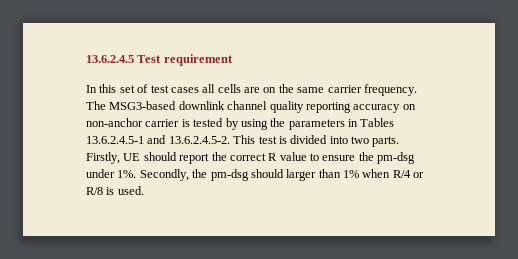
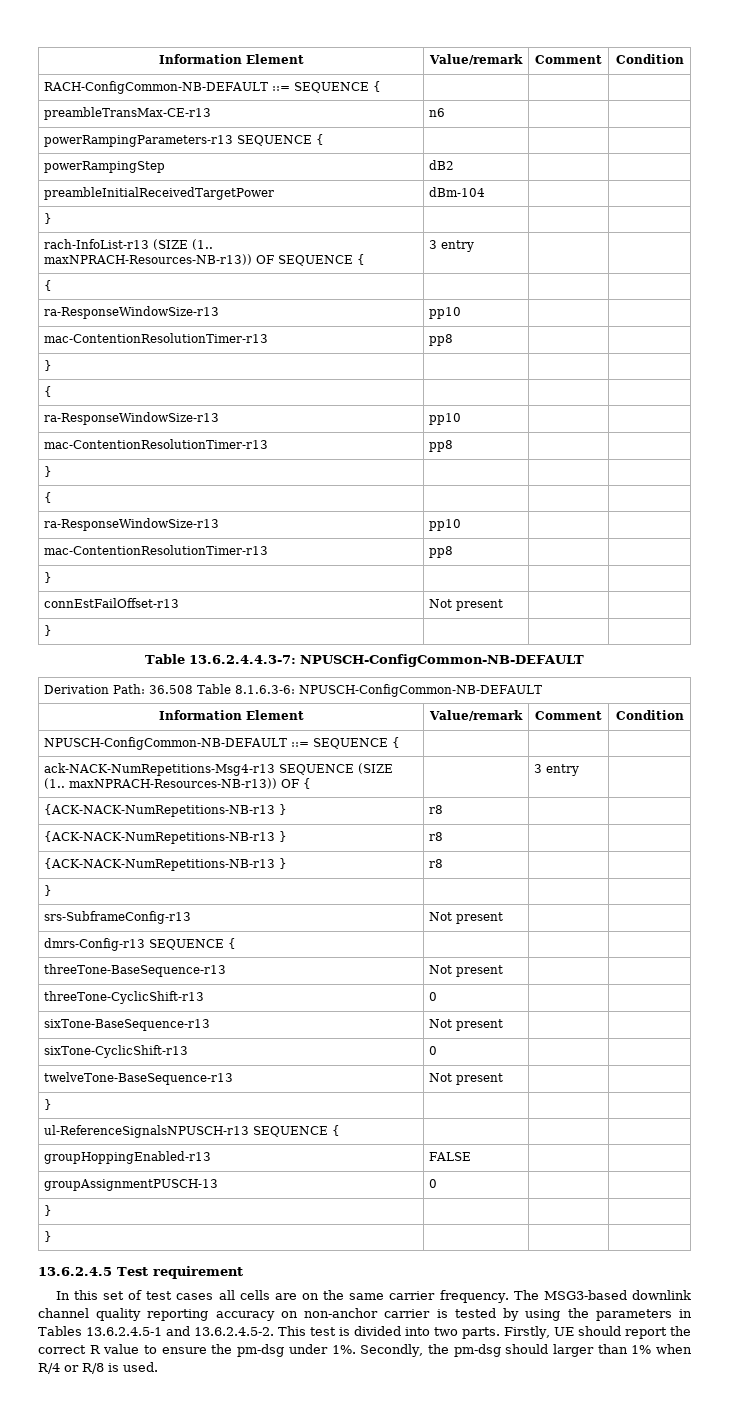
(86, 59) none -> [158,54,304,64] [429,54,524,65] [535,55,602,64] [615,54,684,64] [44,81,382,94] [44,107,212,120] [429,108,446,117] [44,134,325,147] [44,161,166,173] [429,160,455,170] [44,187,275,200] [429,187,486,197] [44,213,53,224] [44,239,214,250] [44,254,366,266] [429,240,475,252] [44,280,53,291] [44,306,220,319] [429,307,462,319] [44,333,269,343] [429,334,454,346] [44,360,53,371] [44,386,53,397] [44,412,220,425] [429,413,462,425] [44,439,269,449] [429,440,454,452] [44,466,53,477] [44,492,53,503] [44,518,220,531] [429,519,462,531] [44,545,269,555] [429,546,454,558] [44,572,53,583] [44,598,180,608] [429,599,504,611] [44,625,53,636] [144,654,585,667] [44,684,543,697] [158,710,304,720] [429,710,524,721] [535,711,602,720] [615,710,684,720] [44,737,401,750] [44,763,394,776] [44,778,312,789] [534,764,580,776] [44,804,288,817] [429,805,444,814] [44,831,288,844] [429,832,444,841] [44,858,288,871] [429,859,444,868] [44,885,53,896] [44,911,192,924] [429,912,504,924] [44,938,237,951] [44,964,227,977] [429,965,504,977] [44,991,205,1004] [429,992,438,1001] [44,1019,211,1031] [429,1019,504,1031] [44,1045,189,1058] [429,1046,438,1055] [44,1072,234,1085] [429,1073,504,1085] [44,1099,53,1110] [44,1125,341,1138] [44,1151,212,1164] [429,1152,472,1161] [44,1179,219,1191] [429,1179,438,1188] [44,1205,53,1216] [44,1231,53,1242] Information Element | Value/remark | Comment | Condition // RACH-ConfigCommon-NB-DEFAULT ::= SEQUENCE { | | | // preambleTransMax-CE-r13 | n6 | | // powerRampingParameters-r13 SEQUENCE { | | | // powerRampingStep | dB2 | | // preambleInitialReceivedTargetPower | dBm-104 | | // } | | | // rach-InfoList-r13 (SIZE (1.. maxNPRACH-Resources-NB-r13)) OF SEQUENCE { | 3 entry | | // { | | | // ra-ResponseWindowSize-r13 | pp10 | | // mac-ContentionResolutionTimer-r13 | pp8 | | // } | | | // { | | | // ra-ResponseWindowSize-r13 | pp10 | | // mac-ContentionResolutionTimer-r13 | pp8 | | // } | | | // { | | | // ra-ResponseWindowSize-r13 | pp10 | | // mac-ContentionResolutionTimer-r13 | pp8 | | // } | | | // connEstFailOffset-r13 | Not present | | // } | | | // Table 13.6.2.4.4.3-7: NPUSCH-ConfigCommon-NB-DEFAULT // Derivation Path: 36.508 Table 8.1.6.3-6: NPUSCH-ConfigCommon-NB-DEFAULT // Information Element | Value/remark | Comment | Condition // NPUSCH-ConfigCommon-NB-DEFAULT ::= SEQUENCE { | | | // ack-NACK-NumRepetitions-Msg4-r13 SEQUENCE (SIZE (1.. maxNPRACH-Resources-NB-r13)) OF { | | 3 entry | // {ACK-NACK-NumRepetitions-NB-r13 } | r8 | | // {ACK-NACK-NumRepetitions-NB-r13 } | r8 | | // {ACK-NACK-NumRepetitions-NB-r13 } | r8 | | // } | | | // srs-SubframeConfig-r13 | Not present | | // dmrs-Config-r13 SEQUENCE { | | | // threeTone-BaseSequence-r13 | Not present | | // threeTone-CyclicShift-r13 | 0 | | // sixTone-BaseSequence-r13 | Not present | | // sixTone-CyclicShift-r13 | 0 | | // twelveTone-BaseSequence-r13 | Not present | | // } | | | // ul-ReferenceSignalsNPUSCH-r13 SEQUENCE { | | | // groupHoppingEnabled-r13 | FALSE | | // groupAssignmentPUSCH-13 | 0 | | // } | | | // } | | | //

